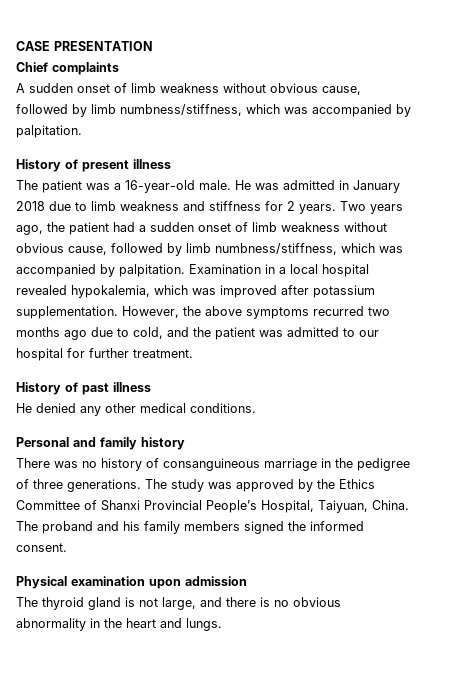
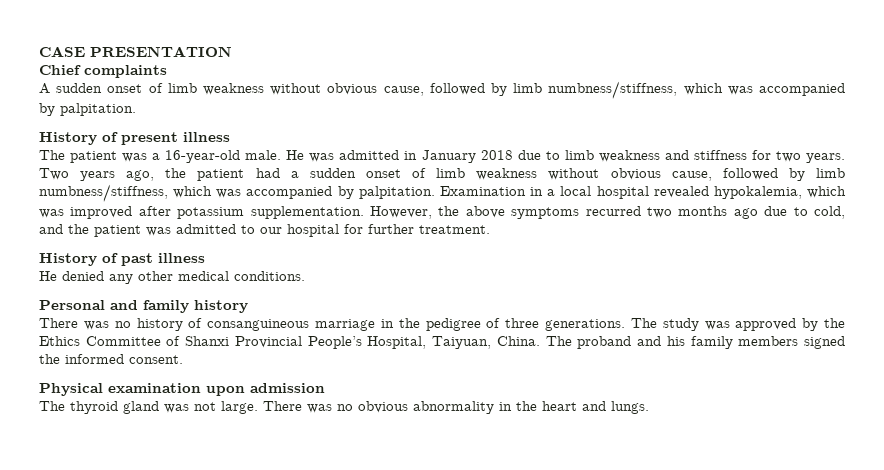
[287,201,295,211] 2 -> [775,151,801,162] two
[125,597,270,610] is not large, and there is -> [164,401,332,414] was not large. There was

